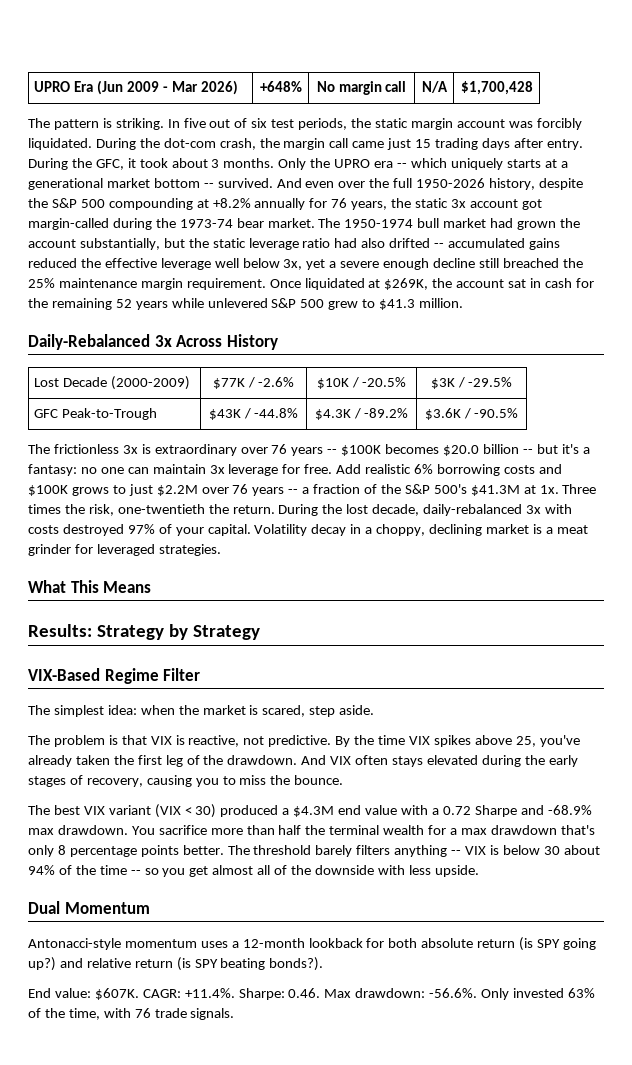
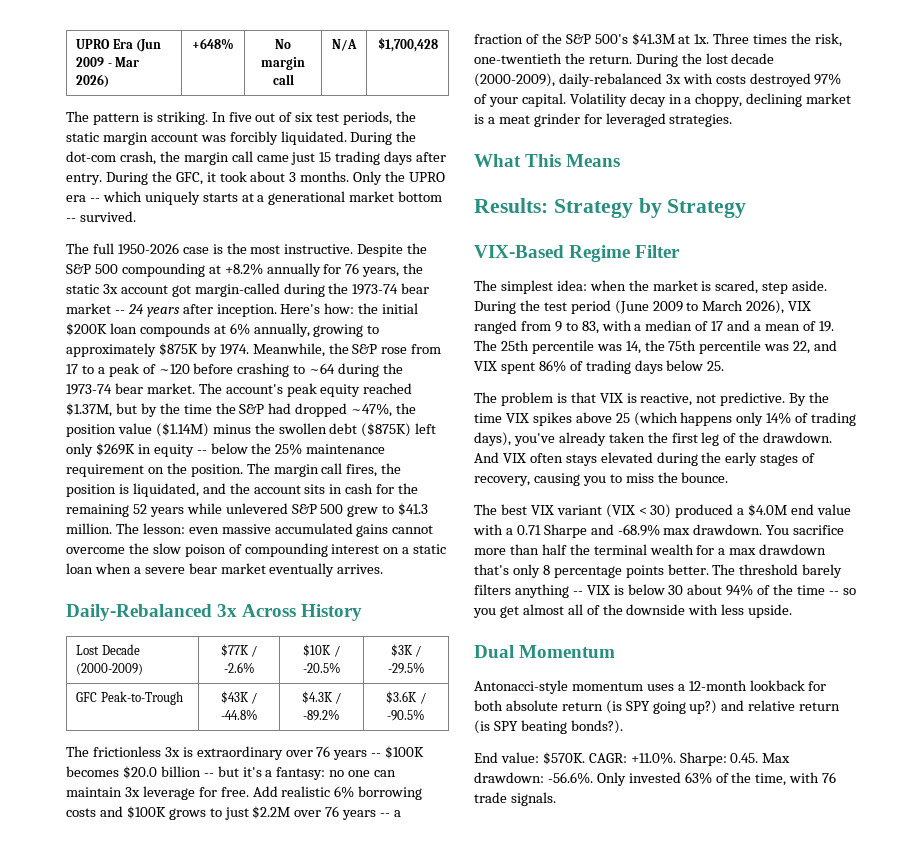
[276,178,583,190] And even over the full 1950-2026 history, despite -> [66,243,404,257] // The full 1950-2026 case is the most instructive. Despite
[267,218,580,230] [28,238,560,250] [28,258,583,270] [28,278,527,290] market. The 1950-1974 bull market had grown the account substantially, but the static leverage ratio had also drifted -- accumulated gains reduced the effective leverage well below 3x, yet a severe enough decline still breached the 25% maintenance margin requirement. Once liquidated at $269K, the account sat -> [66,303,419,317] [66,323,380,337] [66,343,442,357] [66,363,404,377] [66,383,413,397] [66,403,417,417] [66,423,437,437] [66,443,386,457] [66,463,402,477] [66,483,326,497] market -- 24 years after inception. Here's how: the initial $200K loan compounds at 6% annually, growing to approximately $875K by 1974. Meanwhile, the S&P rose from 17 to a peak of ~120 before crashing to ~64 during the 1973-74 bear market. The account's peak equity reached $1.37M, but by the time the S&P had dropped ~47%, the position value ($1.14M) minus the swollen debt ($875K) left only $269K in equity -- below the 25% maintenance requirement on the position. The margin call fires, the position is liquidated, and the account sits
(464, 303) none -> [115,523,434,537] [66,543,447,557] [66,563,384,577] The lesson: even massive accumulated gains cannot overcome the slow poison of compounding interest on a static loan when a severe bear market eventually arrives.
[372,504,420,516] decade, -> [731,53,775,64] [474,73,555,87] decade (2000-2009),
(375, 710) none -> [474,300,812,314] [474,320,834,334] [474,340,838,354] [474,360,725,374] During the test period (June 2009 to March 2026), VIX ranged from 9 to 83, with a median of 17 and a mean of 19. The 25th percentile was 14, the 75th percentile was 22, and VIX spent 86% of trading days below 25.
[515,736,536,747] 25, -> [615,412,857,426] [474,432,511,446] 25 (which happens only 14% of trading days),
[293,806,335,817] $4.3M -> [748,504,788,517] $4.0M
[442,806,471,815] 0.72 -> [516,525,541,535] 0.71
[94,988,321,1000] $607K. CAGR: +11.4%. Sharpe: 0.46. -> [542,752,759,766] $570K. CAGR: +11.0%. Sharpe: 0.45.

